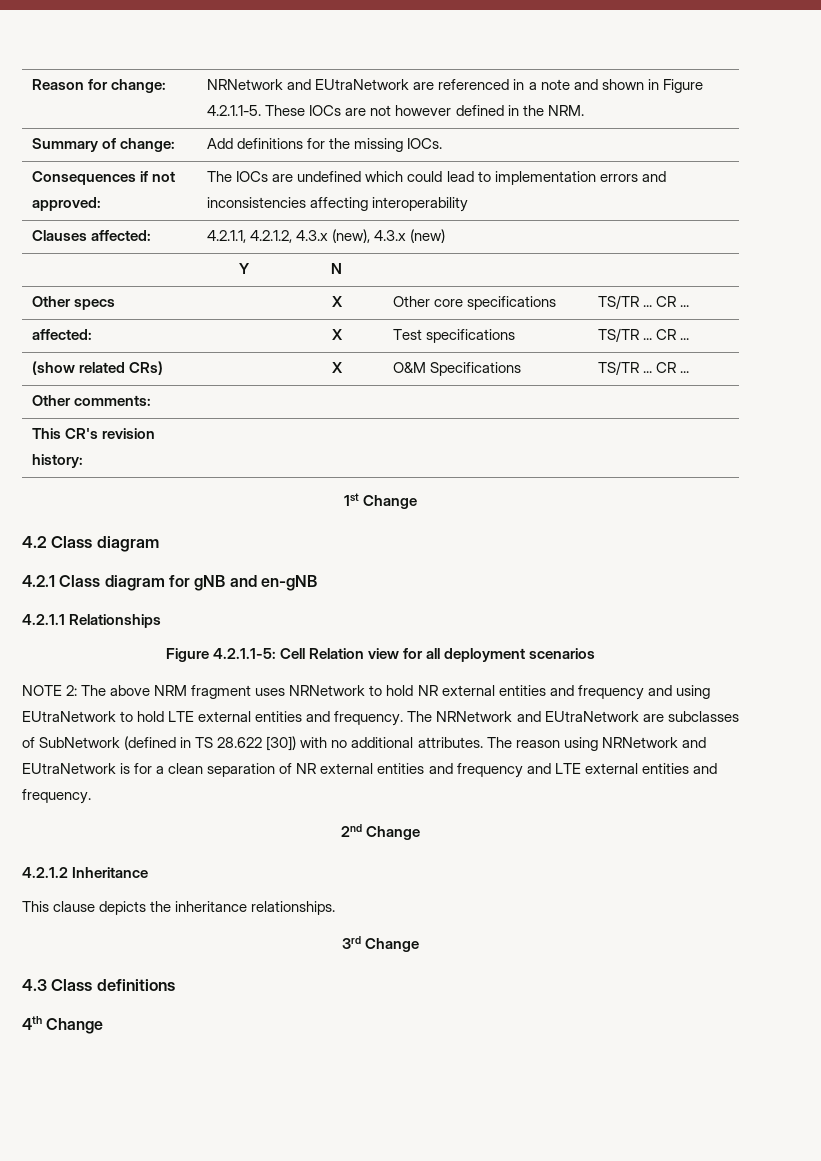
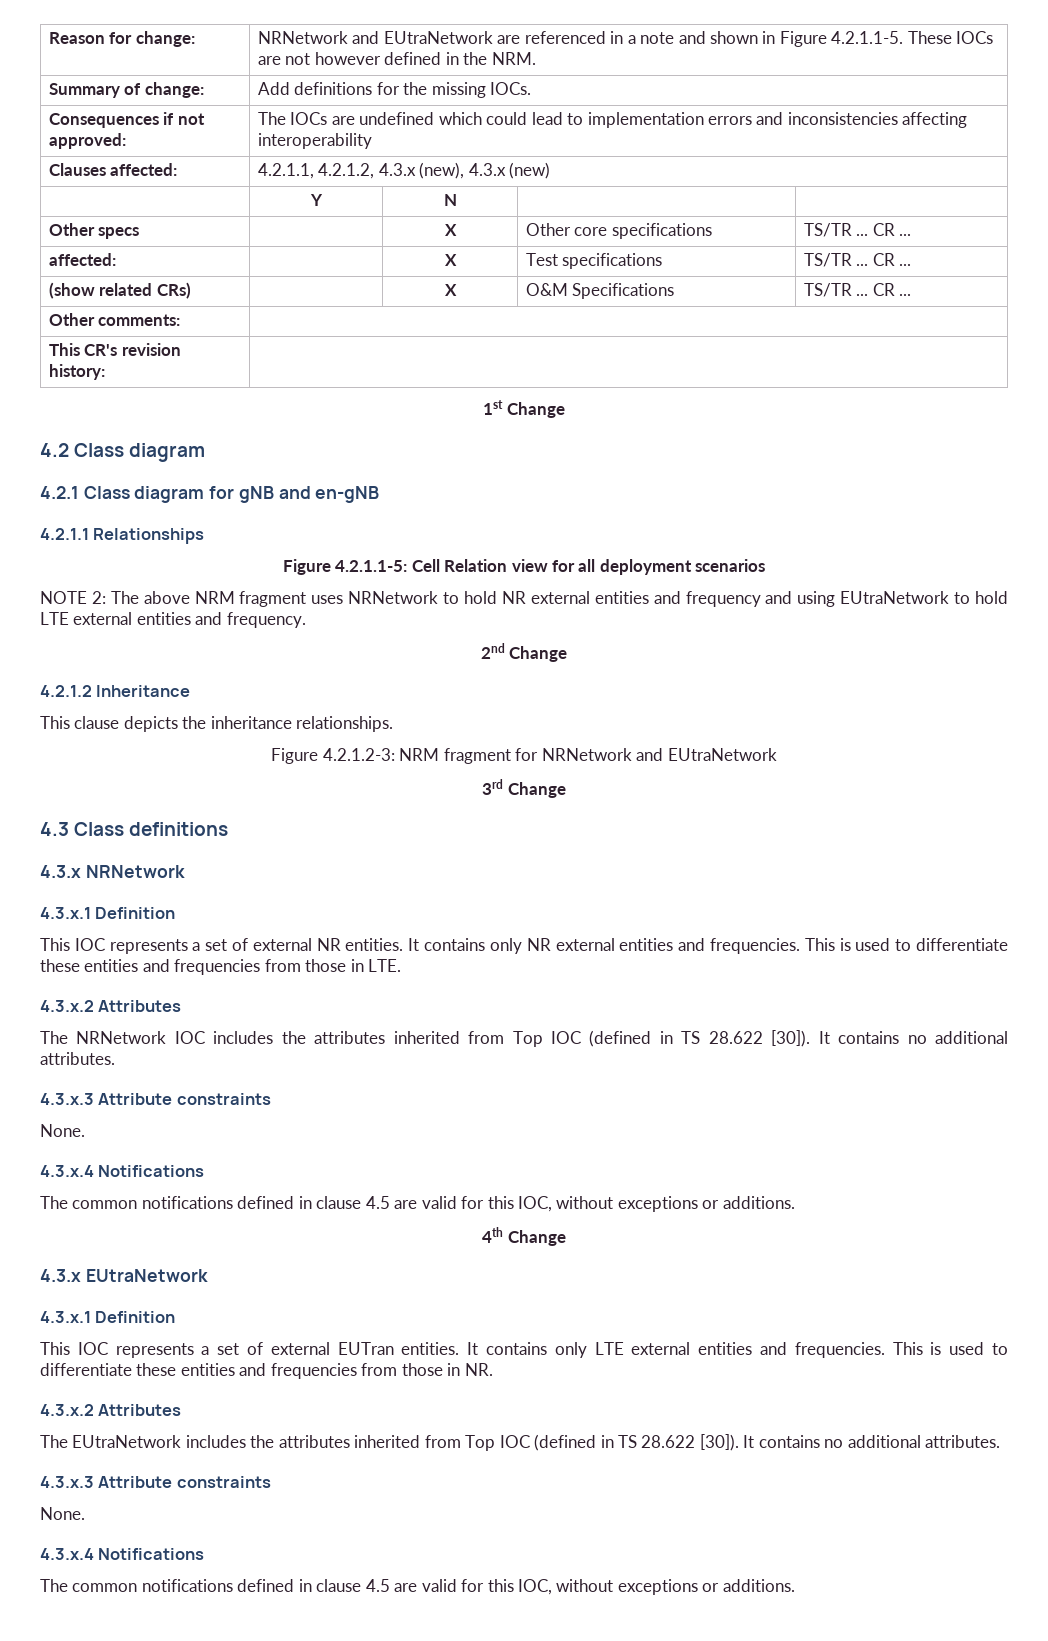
[407,711,739,722] [22,736,706,751] [22,763,717,778] [22,789,91,804] The NRNetwork and EUtraNetwork are subclasses of SubNetwork (defined in TS 28.622 [30]) with no additional attributes. The reason using NRNetwork and EUtraNetwork is for a clean separation of NR external entities and frequency and LTE external entities and frequency. -> (306, 620) none
(336, 908) none -> [271,748,777,764] // Figure 4.2.1.2-3: NRM fragment for NRNetwork and EUtraNetwork
[22,1016,104,1034] 4th Change -> [40,865,185,878] [40,907,176,919] [40,938,1009,954] [40,959,402,975] [40,1000,182,1012] [40,1030,1009,1047] [40,1052,115,1065] [40,1093,271,1105] [40,1124,85,1137] [40,1165,205,1177] [40,1196,795,1212] [482,1227,566,1246] [40,1269,208,1282] [40,1311,176,1323] [40,1342,1008,1358] [40,1363,493,1379] [40,1404,182,1416] [40,1434,1001,1451] [40,1476,271,1488] [40,1507,85,1520] [40,1548,205,1560] [40,1579,795,1595] 4.3.x NRNetwork // 4.3.x.1 Definition // This IOC represents a set of external NR entities. It contains only NR external entities and frequencies. This is used to differentiate these entities and frequencies from those in LTE. // 4.3.x.2 Attributes // The NRNetwork IOC includes the attributes inherited from Top IOC (defined in TS 28.622 [30]). It contains no additional attributes. // 4.3.x.3 Attribute constraints // None. // 4.3.x.4 Notifications // The common notifications defined in clause 4.5 are valid for this IOC, without exceptions or additions. // 4th Change // 4.3.x EUtraNetwork // 4.3.x.1 Definition // This IOC represents a set of external EUTran entities. It contains only LTE external entities and frequencies. This is used to differentiate these entities and frequencies from those in NR. // 4.3.x.2 Attributes // The EUtraNetwork includes the attributes inherited from Top IOC (defined in TS 28.622 [30]). It contains no additional attributes. // 4.3.x.3 Attribute constraints // None. // 4.3.x.4 Notifications // The common notifications defined in clause 4.5 are valid for this IOC, without exceptions or additions.

